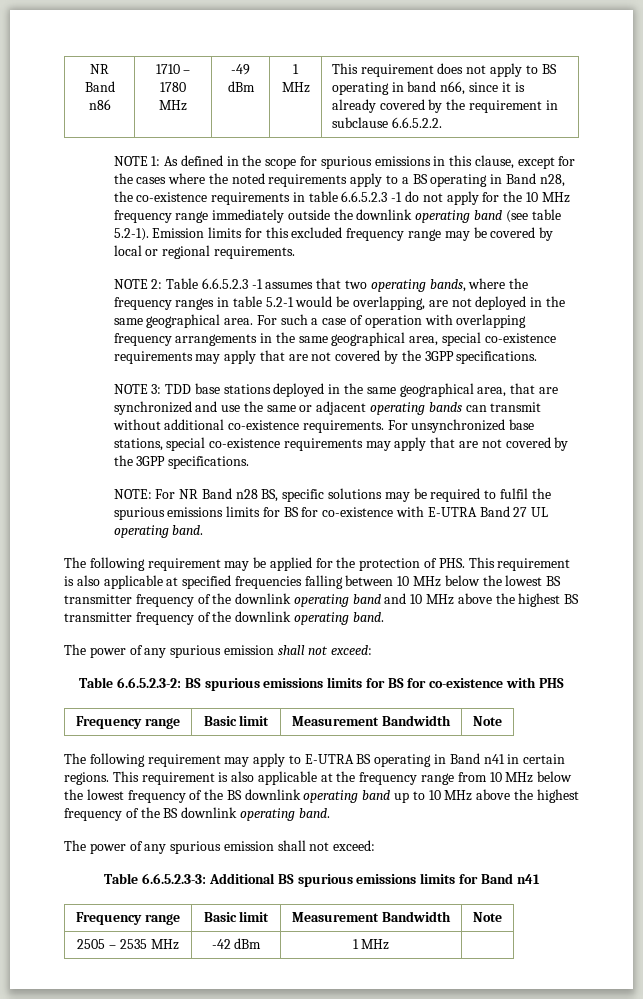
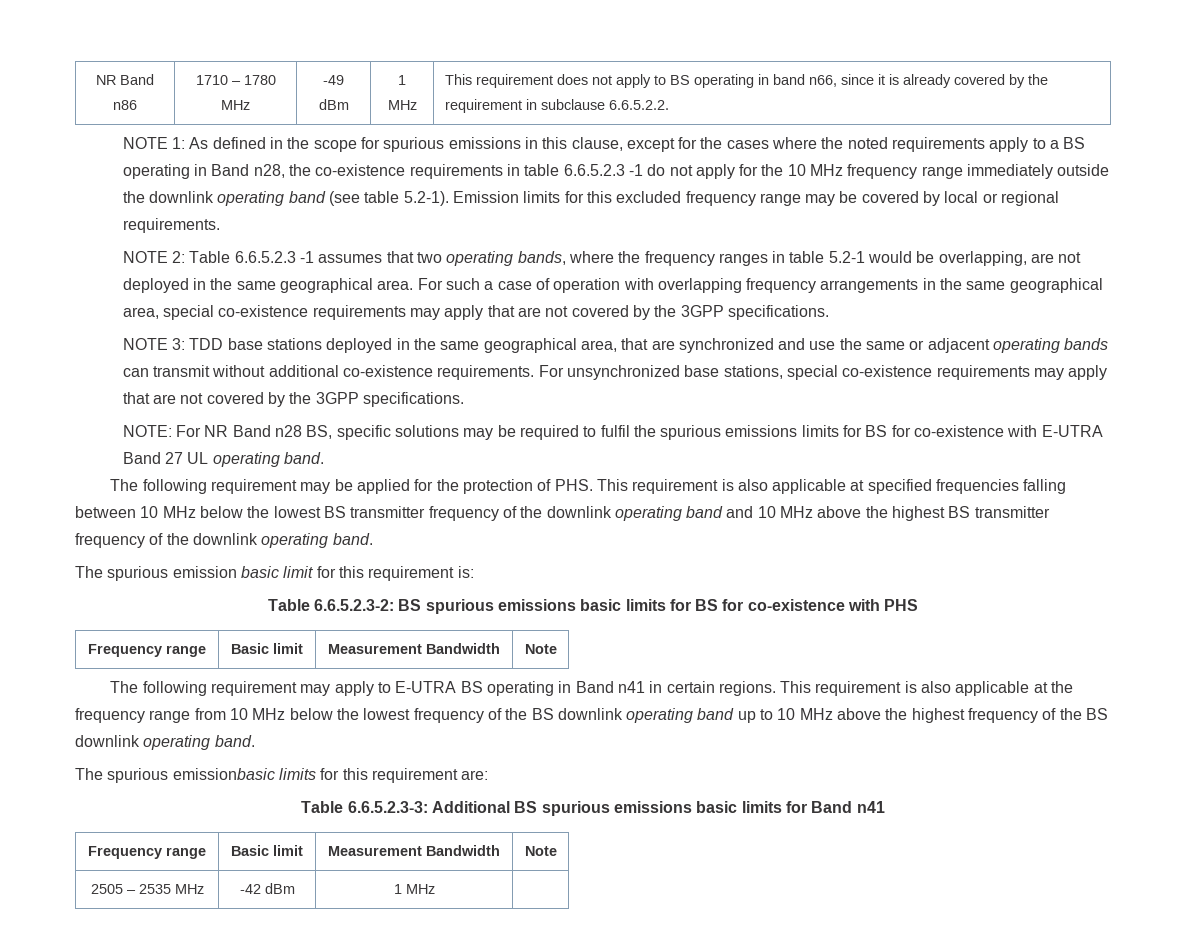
[89,645,373,658] power of any spurious emission shall not exceed: -> [107,566,474,581] spurious emission basic limit for this requirement is:
(324, 683) none -> [580,599,622,611] basic
[89,840,376,854] power of any spurious emission shall not exceed: -> [107,768,489,783] spurious emissionbasic limits for this requirement are:
(417, 879) none -> [696,801,738,813] basic

